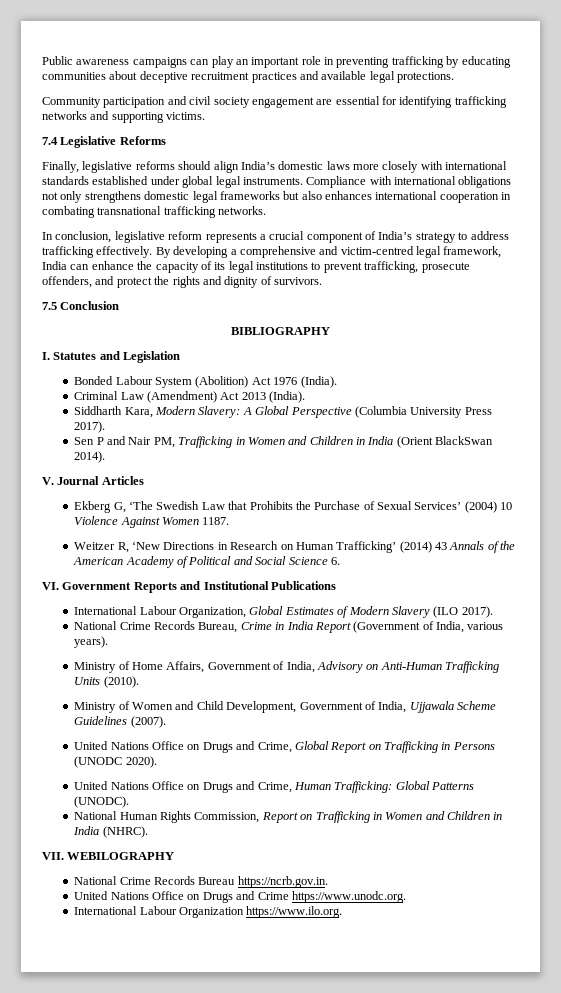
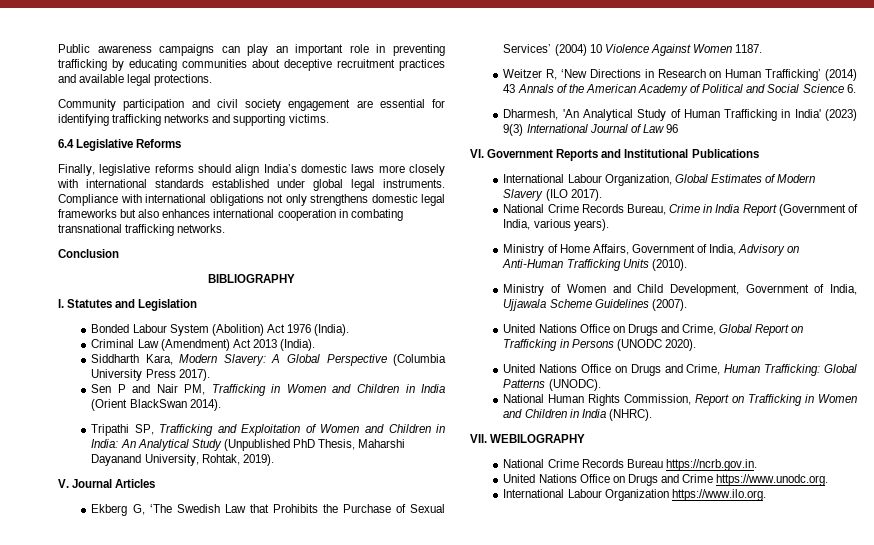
[42,137,58,145] 7.4 -> [58,139,74,148] 6.4
[42,231,509,243] [42,246,502,258] [42,261,470,273] [42,276,322,288] [42,302,57,310] In conclusion, legislative reform represents a crucial component of India’s strategy to address trafficking effectively. By developing a comprehensive and victim-centred legal framework, India can enhance the capacity of its legal institutions to prevent trafficking, prosecute offenders, and protect the rights and dignity of survivors. // 7.5 -> (226, 228) none
(106, 457) none -> [91,424,445,436] [91,439,406,451] [91,454,274,466] // Tripathi SP, Trafficking and Exploitation of Women and Children in India: An Analytical Study (Unpublished PhD Thesis, Maharshi Dayanand University, Rohtak, 2019).
(340, 561) none -> [503,109,857,121] [503,124,678,136] // Dharmesh, 'An Analytical Study of Human Trafficking in India' (2023) 9(3) International Journal of Law 96

